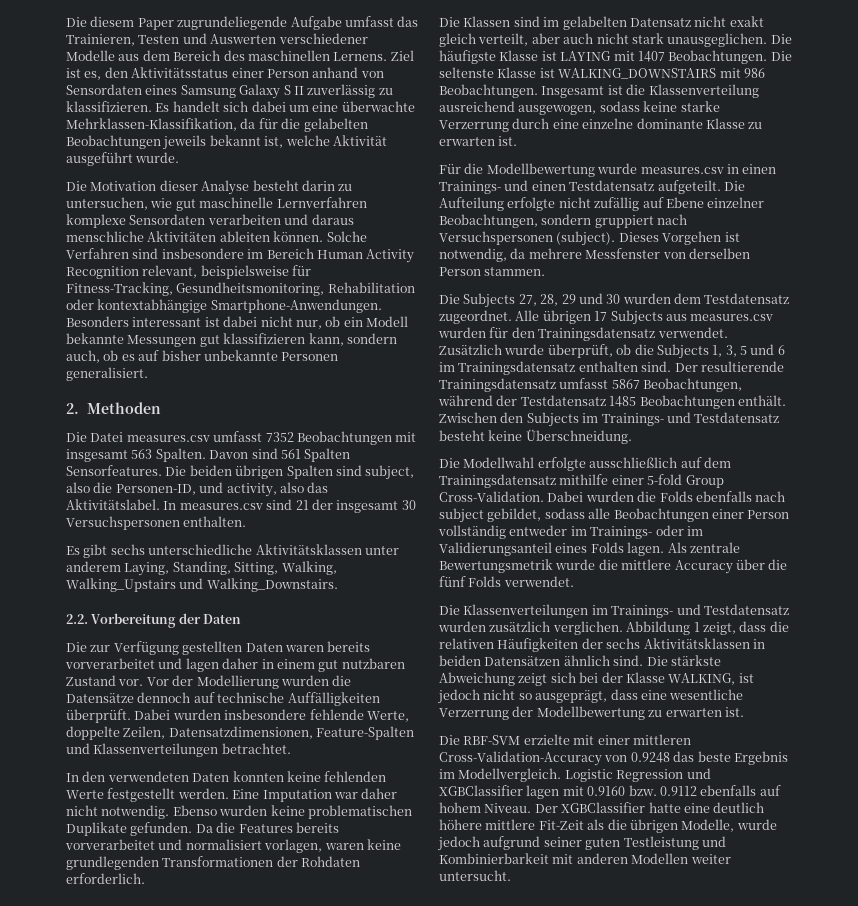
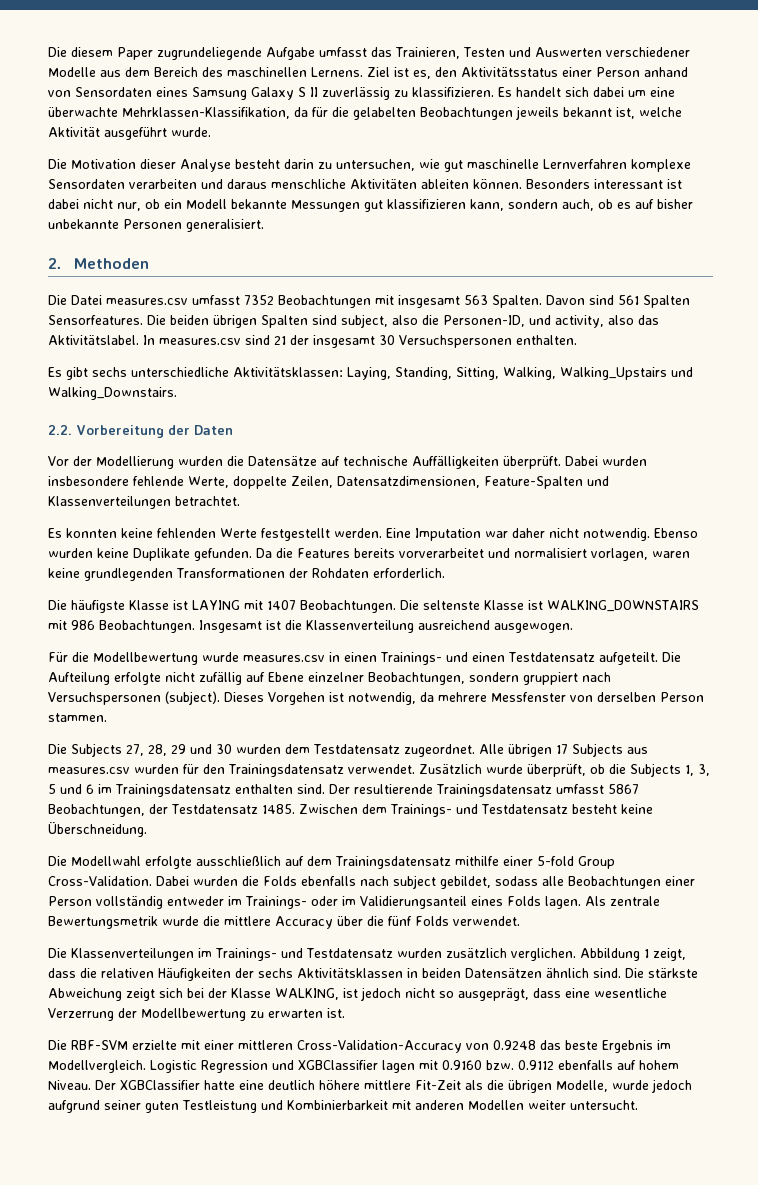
[326,231,367,242] [66,248,415,263] [66,265,312,279] [66,282,415,296] [66,299,382,313] Solche Verfahren sind insbesondere im Bereich Human Activity Recognition relevant, beispielsweise für Fitness-Tracking, Gesundheitsmonitoring, Rehabilitation oder kontextabhängige Smartphone-Anwendungen. -> (522, 183) none
[255,544,399,555] [66,561,121,572] Aktivitätsklassen unter anderem -> [233,367,343,377] Aktivitätsklassen:
[66,641,371,655] [65,658,405,672] [66,675,144,686] Die zur Verfügung gestellten Daten waren bereits vorverarbeitet und lagen daher in einem gut nutzbaren Zustand vor. -> (233, 430) none
[137,692,191,703] dennoch -> (317, 461) none
[66,771,230,782] In den verwendeten Daten -> [48,528,62,538] Es
[307,805,412,819] problematischen -> (129, 553) none
[463,16,764,30] [439,33,792,47] Klassen sind im gelabelten Datensatz nicht exakt gleich verteilt, aber auch nicht stark unausgeglichen. Die -> (67, 605) none
[518,101,720,115] [439,118,763,132] [439,136,518,146] ausgewogen, sodass keine starke Verzerrung durch eine einzelne dominante Klasse zu erwarten ist. -> [494,623,573,633] ausgewogen.
[438,395,493,406] während -> (145, 810) none
[609,395,786,409] [439,412,599,427] 1485 Beobachtungen enthält. Zwischen den Subjects im -> [261,804,387,814] 1485. Zwischen dem

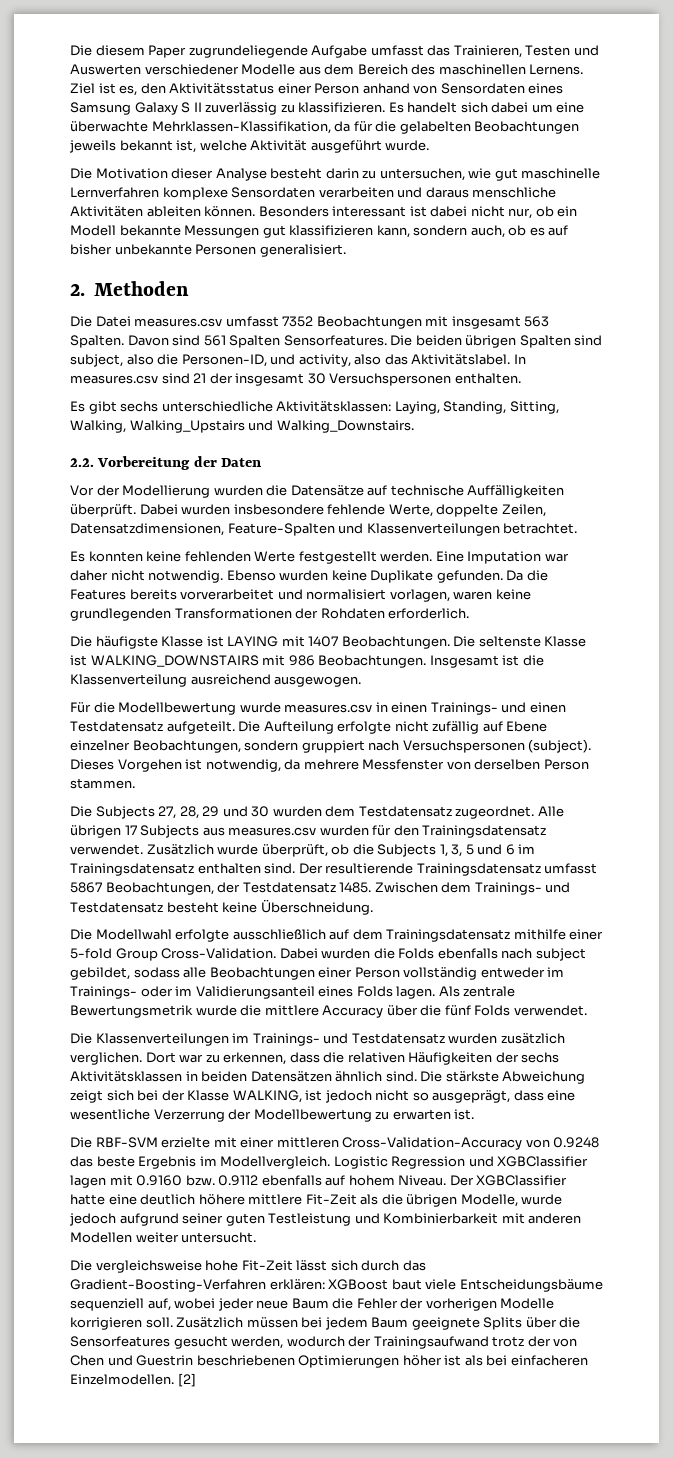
[579,948,686,961] Abbildung 1 zeigt, -> [145,1052,287,1065] Dort war zu erkennen,
(638, 1105) none -> [70,1260,426,1273] [70,1279,603,1292] [70,1298,555,1311] [70,1317,581,1330] [70,1336,578,1349] [70,1355,588,1368] [70,1373,196,1387] // Die vergleichsweise hohe Fit-Zeit lässt sich durch das Gradient-Boosting-Verfahren erklären: XGBoost baut viele Entscheidungsbäume sequenziell auf, wobei jeder neue Baum die Fehler der vorherigen Modelle korrigieren soll. Zusätzlich müssen bei jedem Baum geeignete Splits über die Sensorfeatures gesucht werden, wodurch der Trainingsaufwand trotz der von Chen und Guestrin beschriebenen Optimierungen höher ist als bei einfacheren Einzelmodellen. [2]

